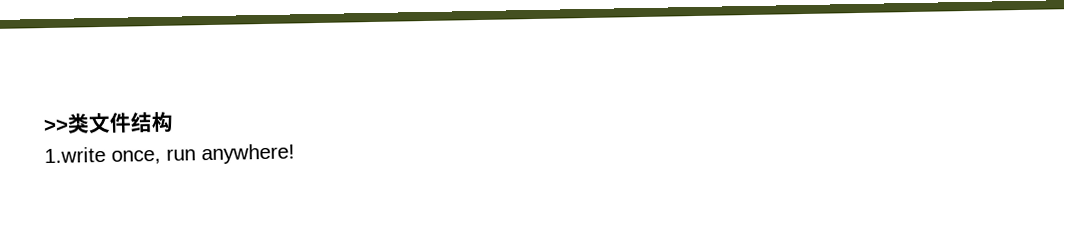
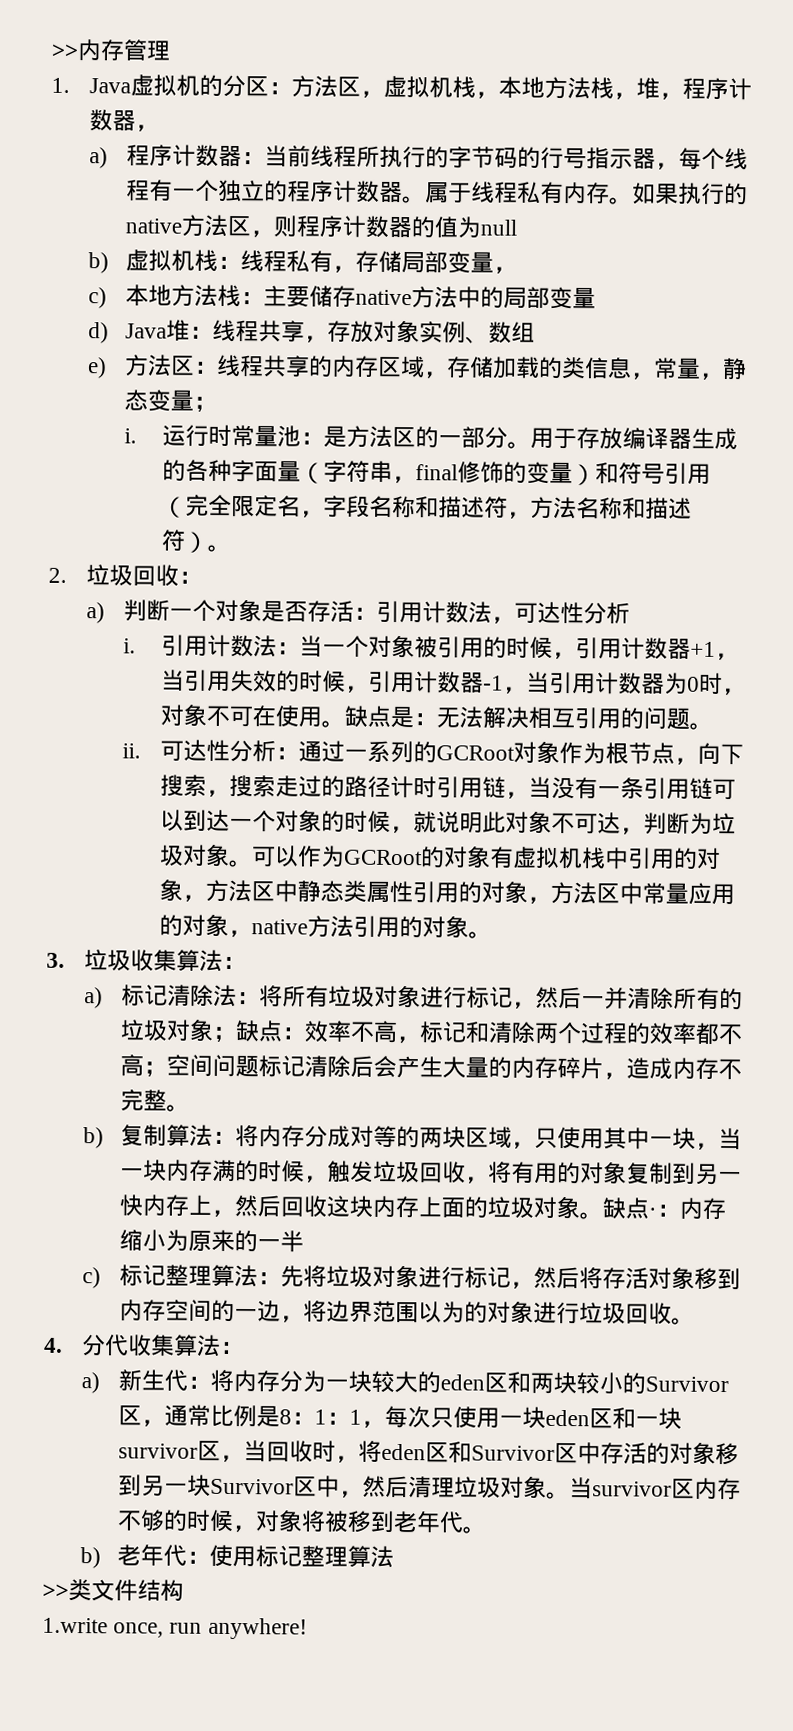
[43,118,69,133] >> -> [51,39,171,62] [51,74,752,101] [88,109,159,132] [88,144,749,171] [126,179,749,206] [125,214,518,239] [87,249,518,274] [87,284,597,310] [87,319,536,344] [86,354,748,381] [124,389,218,412] [124,424,739,451] [162,459,712,486] [162,494,693,520] [161,529,232,553] [48,564,202,587] [85,599,631,625] [123,634,740,661] [161,669,747,696] [160,703,714,730] [122,739,745,766] [160,774,737,801] [160,809,737,835] [159,843,722,870] [159,878,736,906] [159,913,493,939] [46,949,246,972] [83,984,744,1011] [120,1018,744,1046] [120,1054,743,1081] [120,1089,191,1112] [82,1124,743,1151] [120,1159,743,1185] [119,1194,727,1221] [119,1229,305,1253] [81,1264,742,1291] [119,1299,696,1325] [44,1334,244,1357] [80,1369,730,1395] [118,1404,683,1430] [118,1440,740,1466] [118,1474,742,1501] [117,1509,487,1534] [79,1544,395,1569] [42,1583,69,1599] >>内存管理 // 1. Java虚拟机的分区：方法区，虚拟机栈，本地方法栈，堆，程序计数器， // a)程序计数器：当前线程所执行的字节码的行号指示器，每个线程有一个独立的程序计数器。属于线程私有内存。如果执行的native方法区，则程序计数器的值为null // b)虚拟机栈：线程私有，存储局部变量， // c)本地方法栈：主要储存native方法中的局部变量 // d) Java堆：线程共享，存放对象实例、数组 // e)方法区：线程共享的内存区域，存储加载的类信息，常量，静态变量； // i.运行时常量池：是方法区的一部分。用于存放编译器生成的各种字面量（字符串，final修饰的变量）和符号引用（完全限定名，字段名称和描述符，方法名称和描述符）。 // 2.垃圾回收： // a)判断一个对象是否存活：引用计数法，可达性分析 // i.引用计数法：当一个对象被引用的时候，引用计数器+1，当引用失效的时候，引用计数器-1，当引用计数器为0时，对象不可在使用。缺点是：无法解决相互引用的问题。 // ii.可达性分析：通过一系列的GCRoot对象作为根节点，向下搜索，搜索走过的路径计时引用链，当没有一条引用链可以到达一个对象的时候，就说明此对象不可达，判断为垃圾对象。可以作为GCRoot的对象有虚拟机栈中引用的对象，方法区中静态类属性引用的对象，方法区中常量应用的对象，native方法引用的对象。 // 3.垃圾收集算法： // a)标记清除法：将所有垃圾对象进行标记，然后一并清除所有的垃圾对象；缺点：效率不高，标记和清除两个过程的效率都不高；空间问题标记清除后会产生大量的内存碎片，造成内存不完整。 // b)复制算法：将内存分成对等的两块区域，只使用其中一块，当一块内存满的时候，触发垃圾回收，将有用的对象复制到另一快内存上，然后回收这块内存上面的垃圾对象。缺点·：内存缩小为原来的一半 // c)标记整理算法：先将垃圾对象进行标记，然后将存活对象移到内存空间的一边，将边界范围以为的对象进行垃圾回收。 // 4.分代收集算法： // a)新生代：将内存分为一块较大的eden区和两块较小的Survivor区，通常比例是8：1：1，每次只使用一块eden区和一块survivor区，当回收时，将eden区和Survivor区中存活的对象移到另一块Survivor区中，然后清理垃圾对象。当survivor区内存不够的时候，对象将被移到老年代。 // b)老年代：使用标记整理算法 // >>

